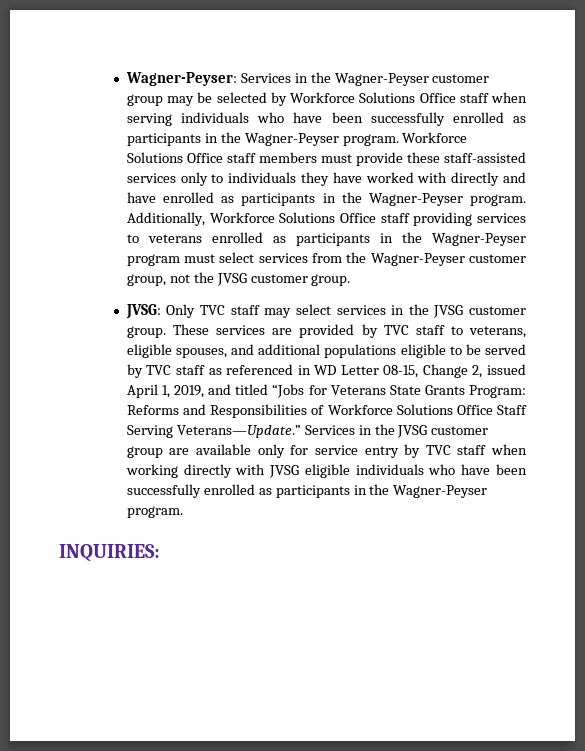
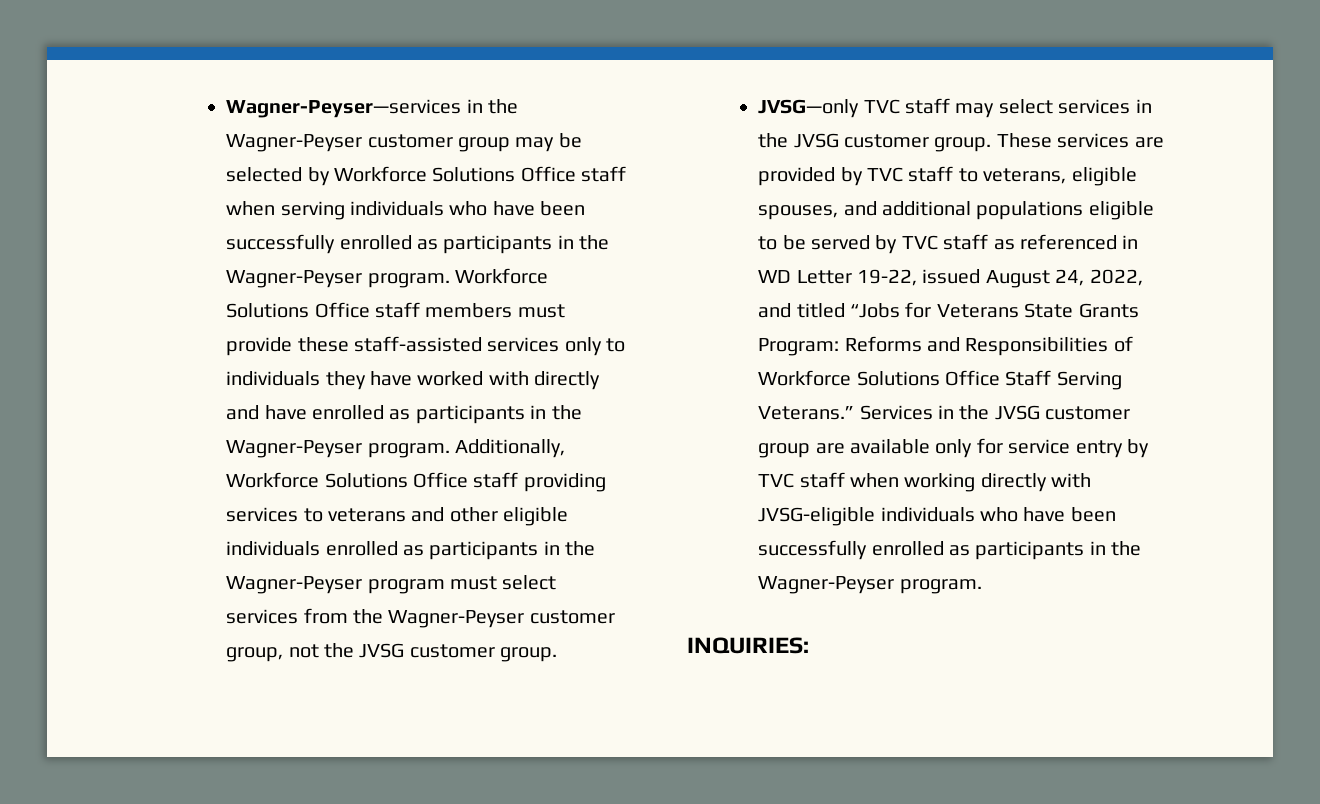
[125,72,291,86] Wagner-Peyser: Services -> [226,99,462,118] Wagner-Peyser—services
(202, 238) none -> [411,507,569,526] [226,541,321,556] and other eligible individuals
[125,304,196,319] JVSG: Only -> [758,99,860,118] JVSG—only
[383,364,527,378] [126,384,205,398] 08-15, Change 2, issued April 1, 2019, -> [856,269,1143,288] 19-22, issued August 24, 2022,
[176,425,301,438] Veterans—Update.” -> [758,406,855,420] Veterans.”
[269,464,350,478] JVSG eligible -> [758,507,876,526] JVSG-eligible

